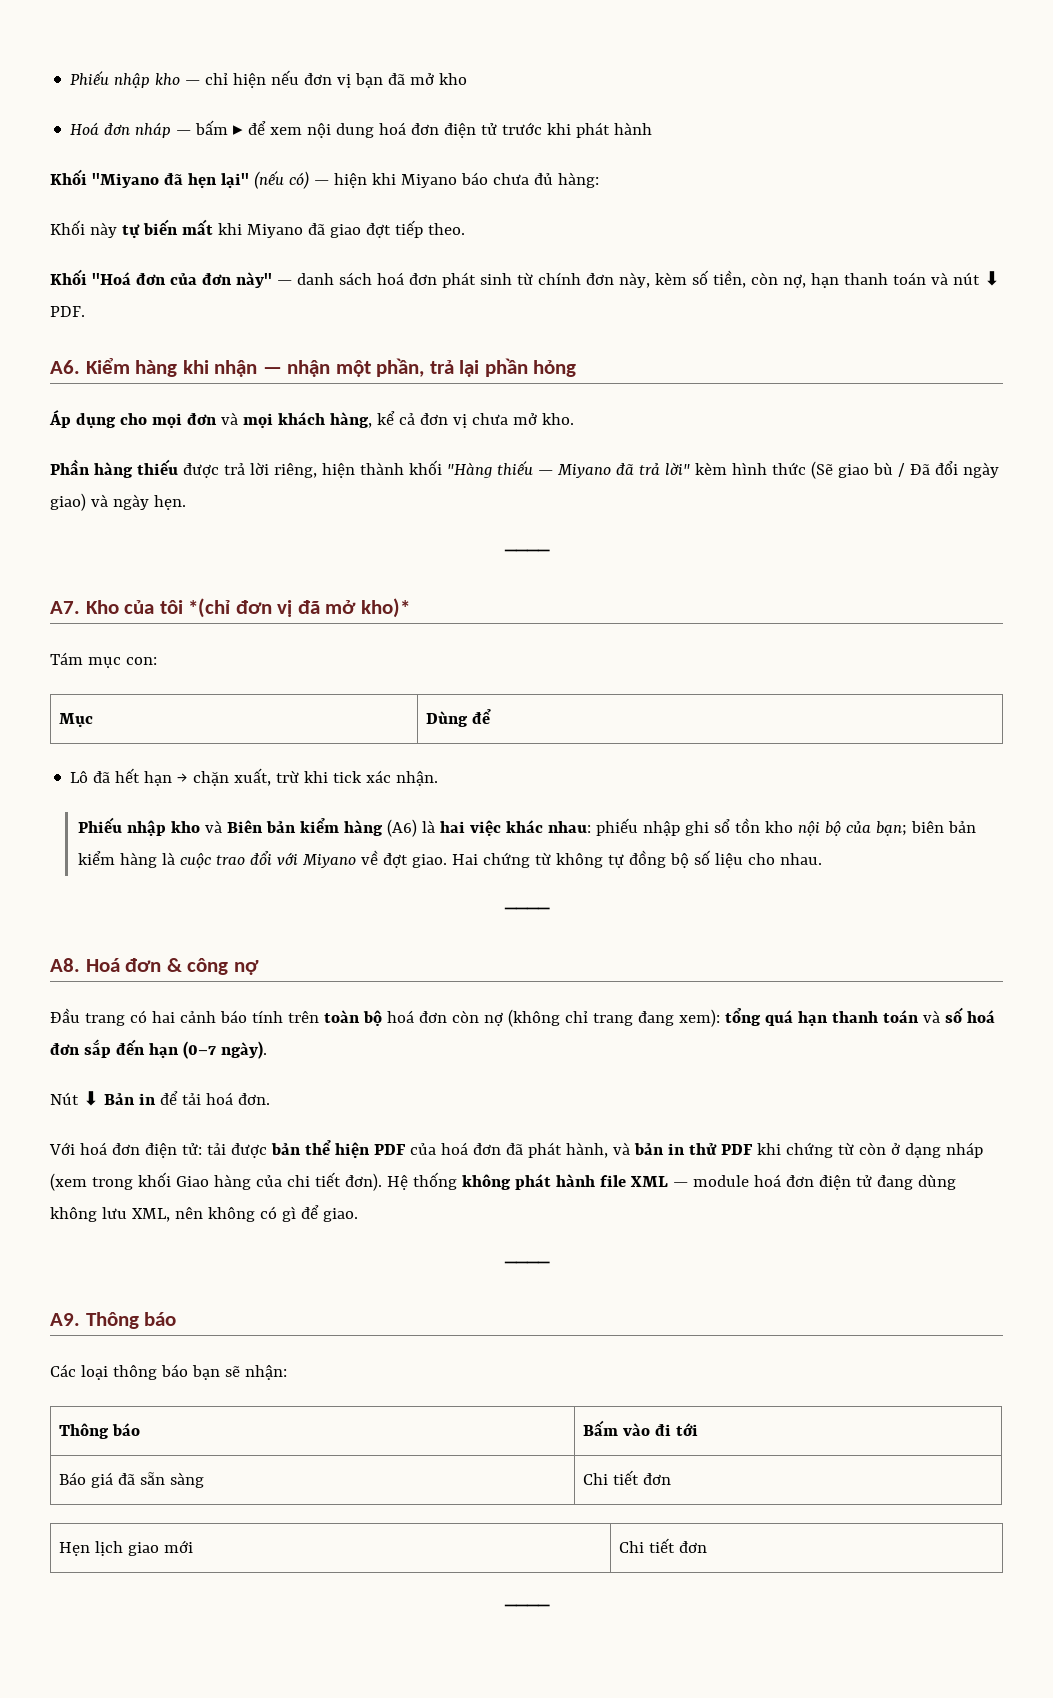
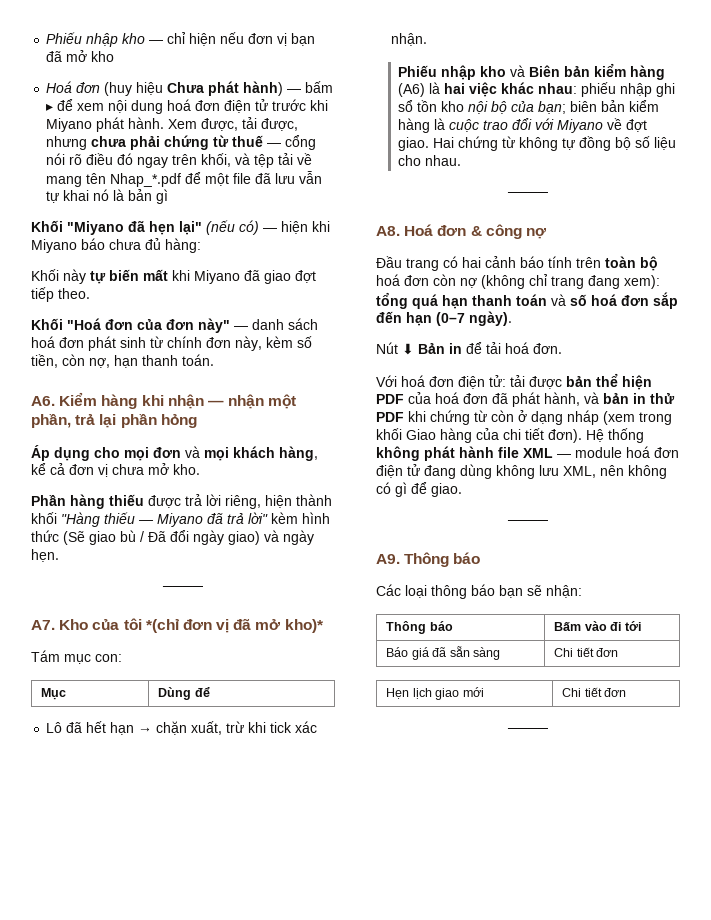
[135,122,172,138] nháp -> [104,81,284,96] (huy hiệu Chưa phát hành)
[576,122,653,138] phát hành -> [46,117,299,132] [46,135,317,150] [46,153,313,168] [46,171,323,187] [46,189,169,204] Miyano phát hành. Xem được, tải được, nhưng chưa phải chứng từ thuế — cổng nói rõ điều đó ngay trên khối, và tệp tải về mang tên Nhap_*.pdf để một file đã lưu vẫn tự khai nó là bản gì
[892,271,1000,286] [50,306,85,317] toán và nút ⬇ PDF. -> [182,354,214,366] toán.

